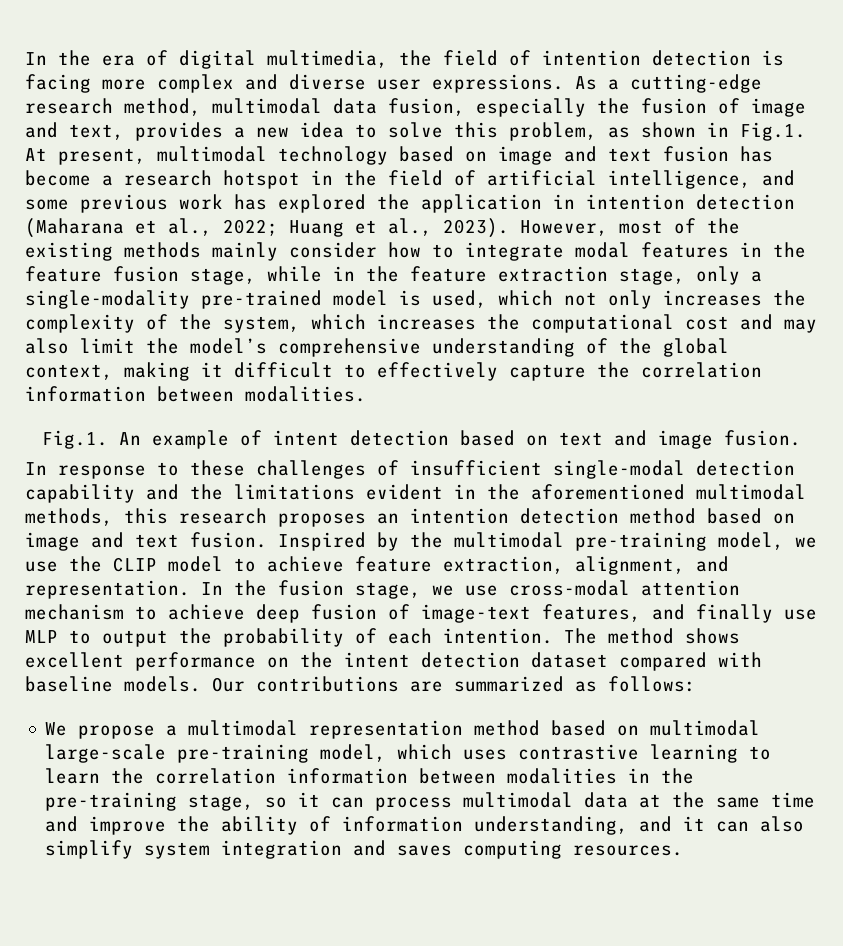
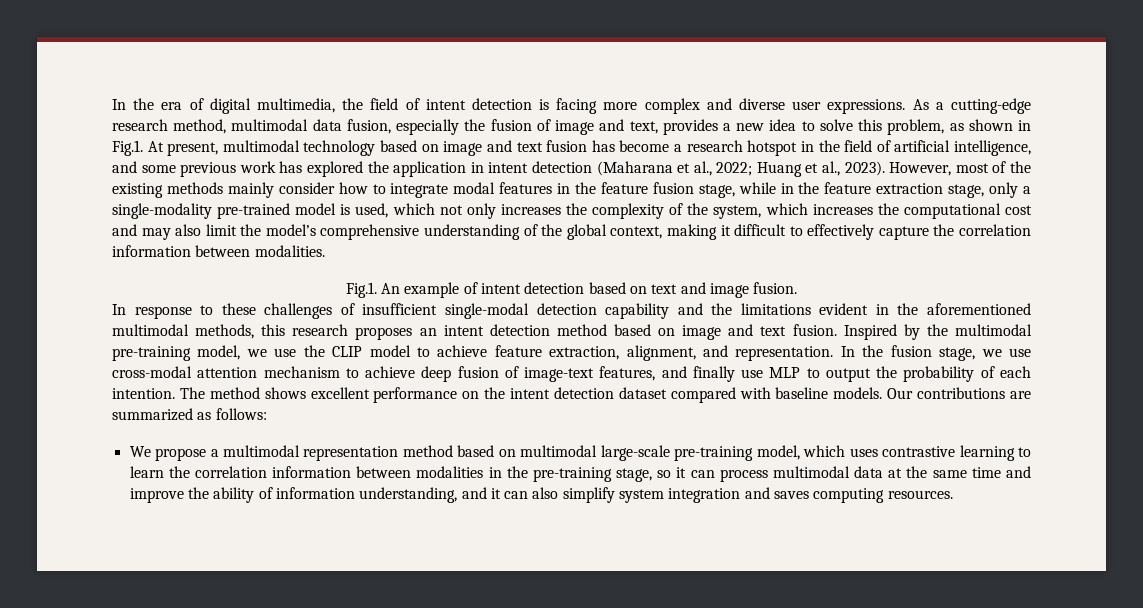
[542,50,641,66] intention -> [425,99,466,110] intent
[586,194,685,210] intention -> [488,162,529,173] intent
[410,508,509,524] intention -> [443,325,484,336] intent

